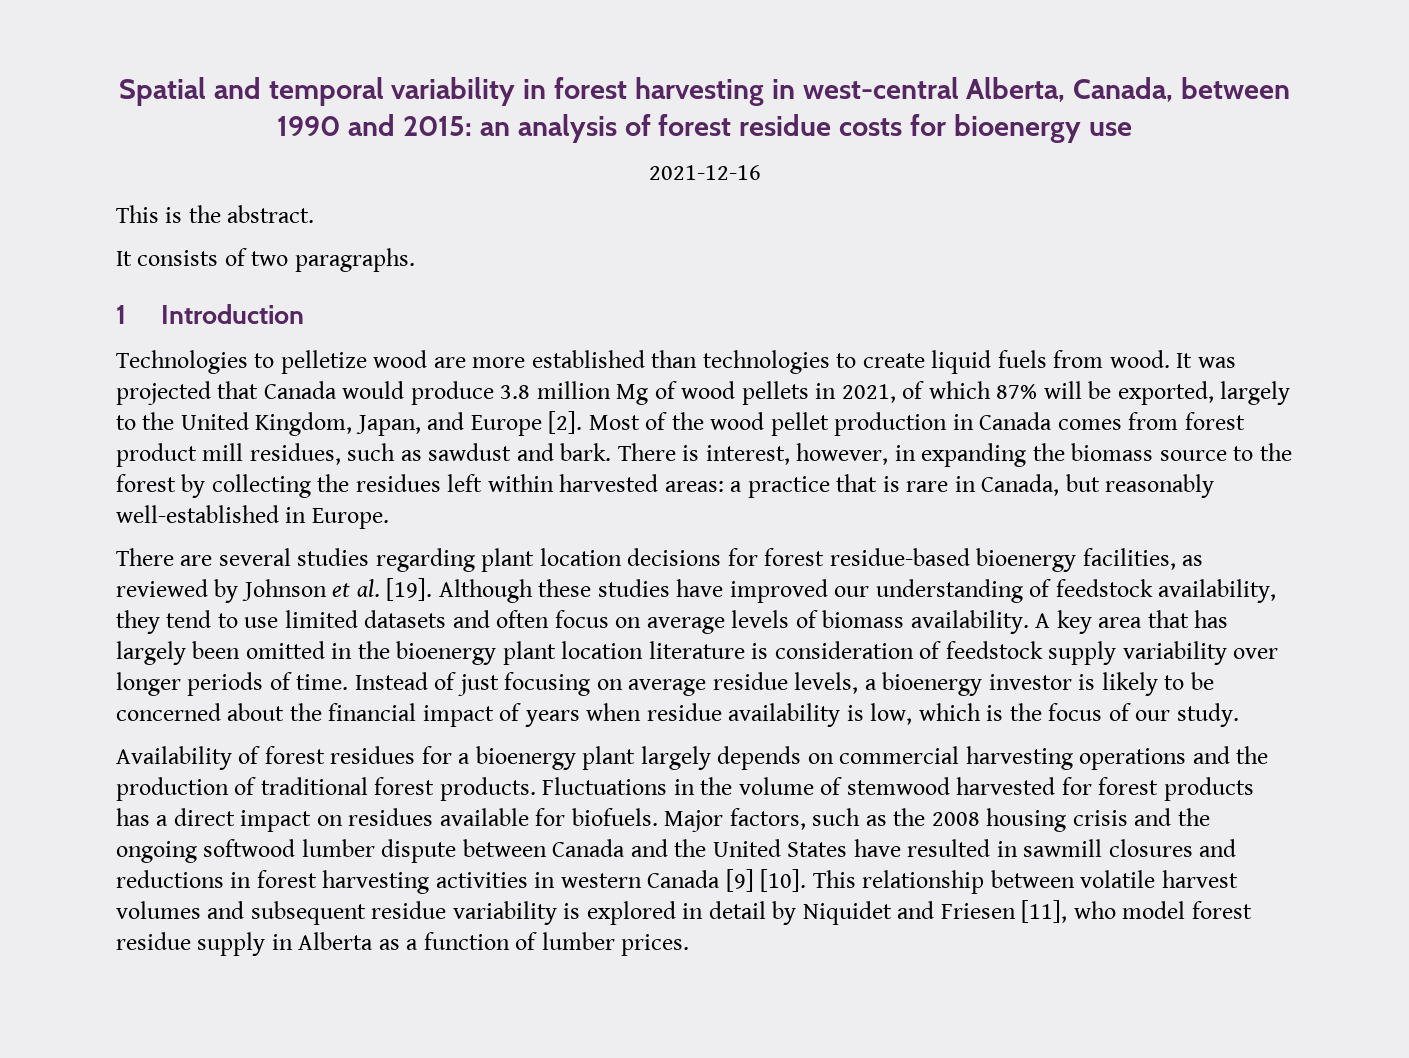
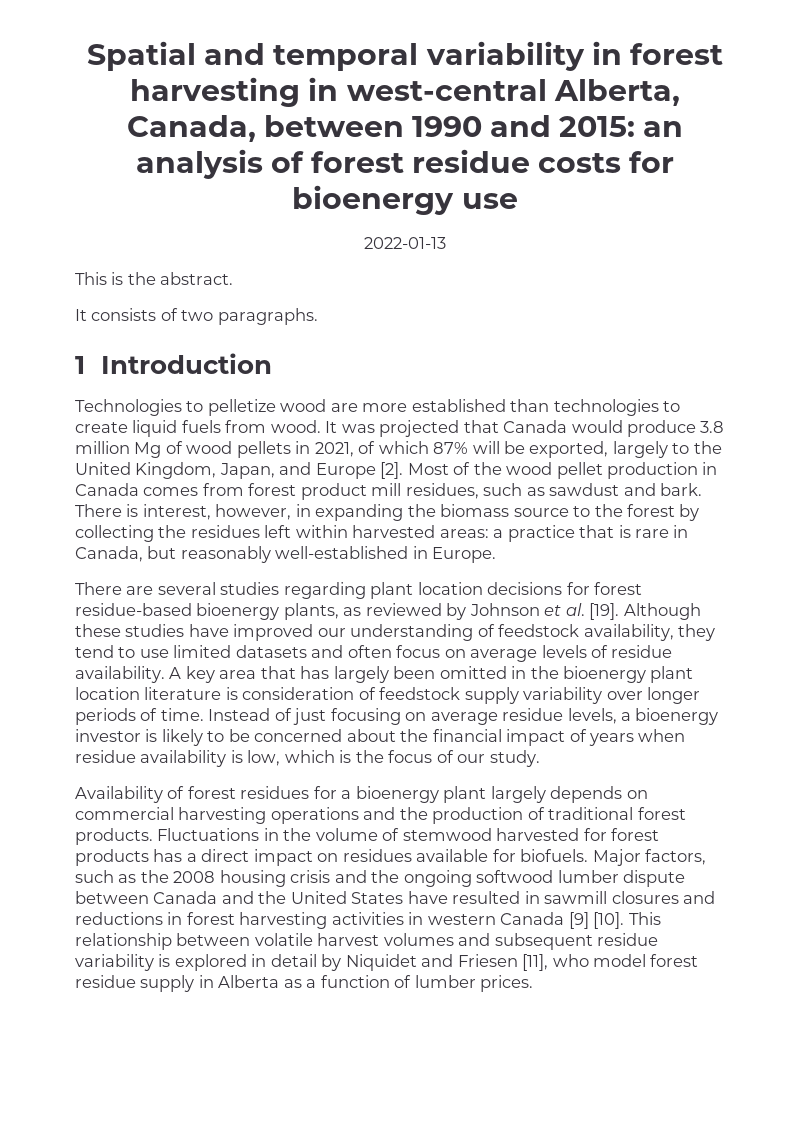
[648,165,761,180] 2021-12-16 -> [364,237,446,249] 2022-01-13
[1082,548,1176,570] facilities, -> [283,603,339,620] plants,
[822,610,905,628] biomass -> [611,645,673,658] residue

